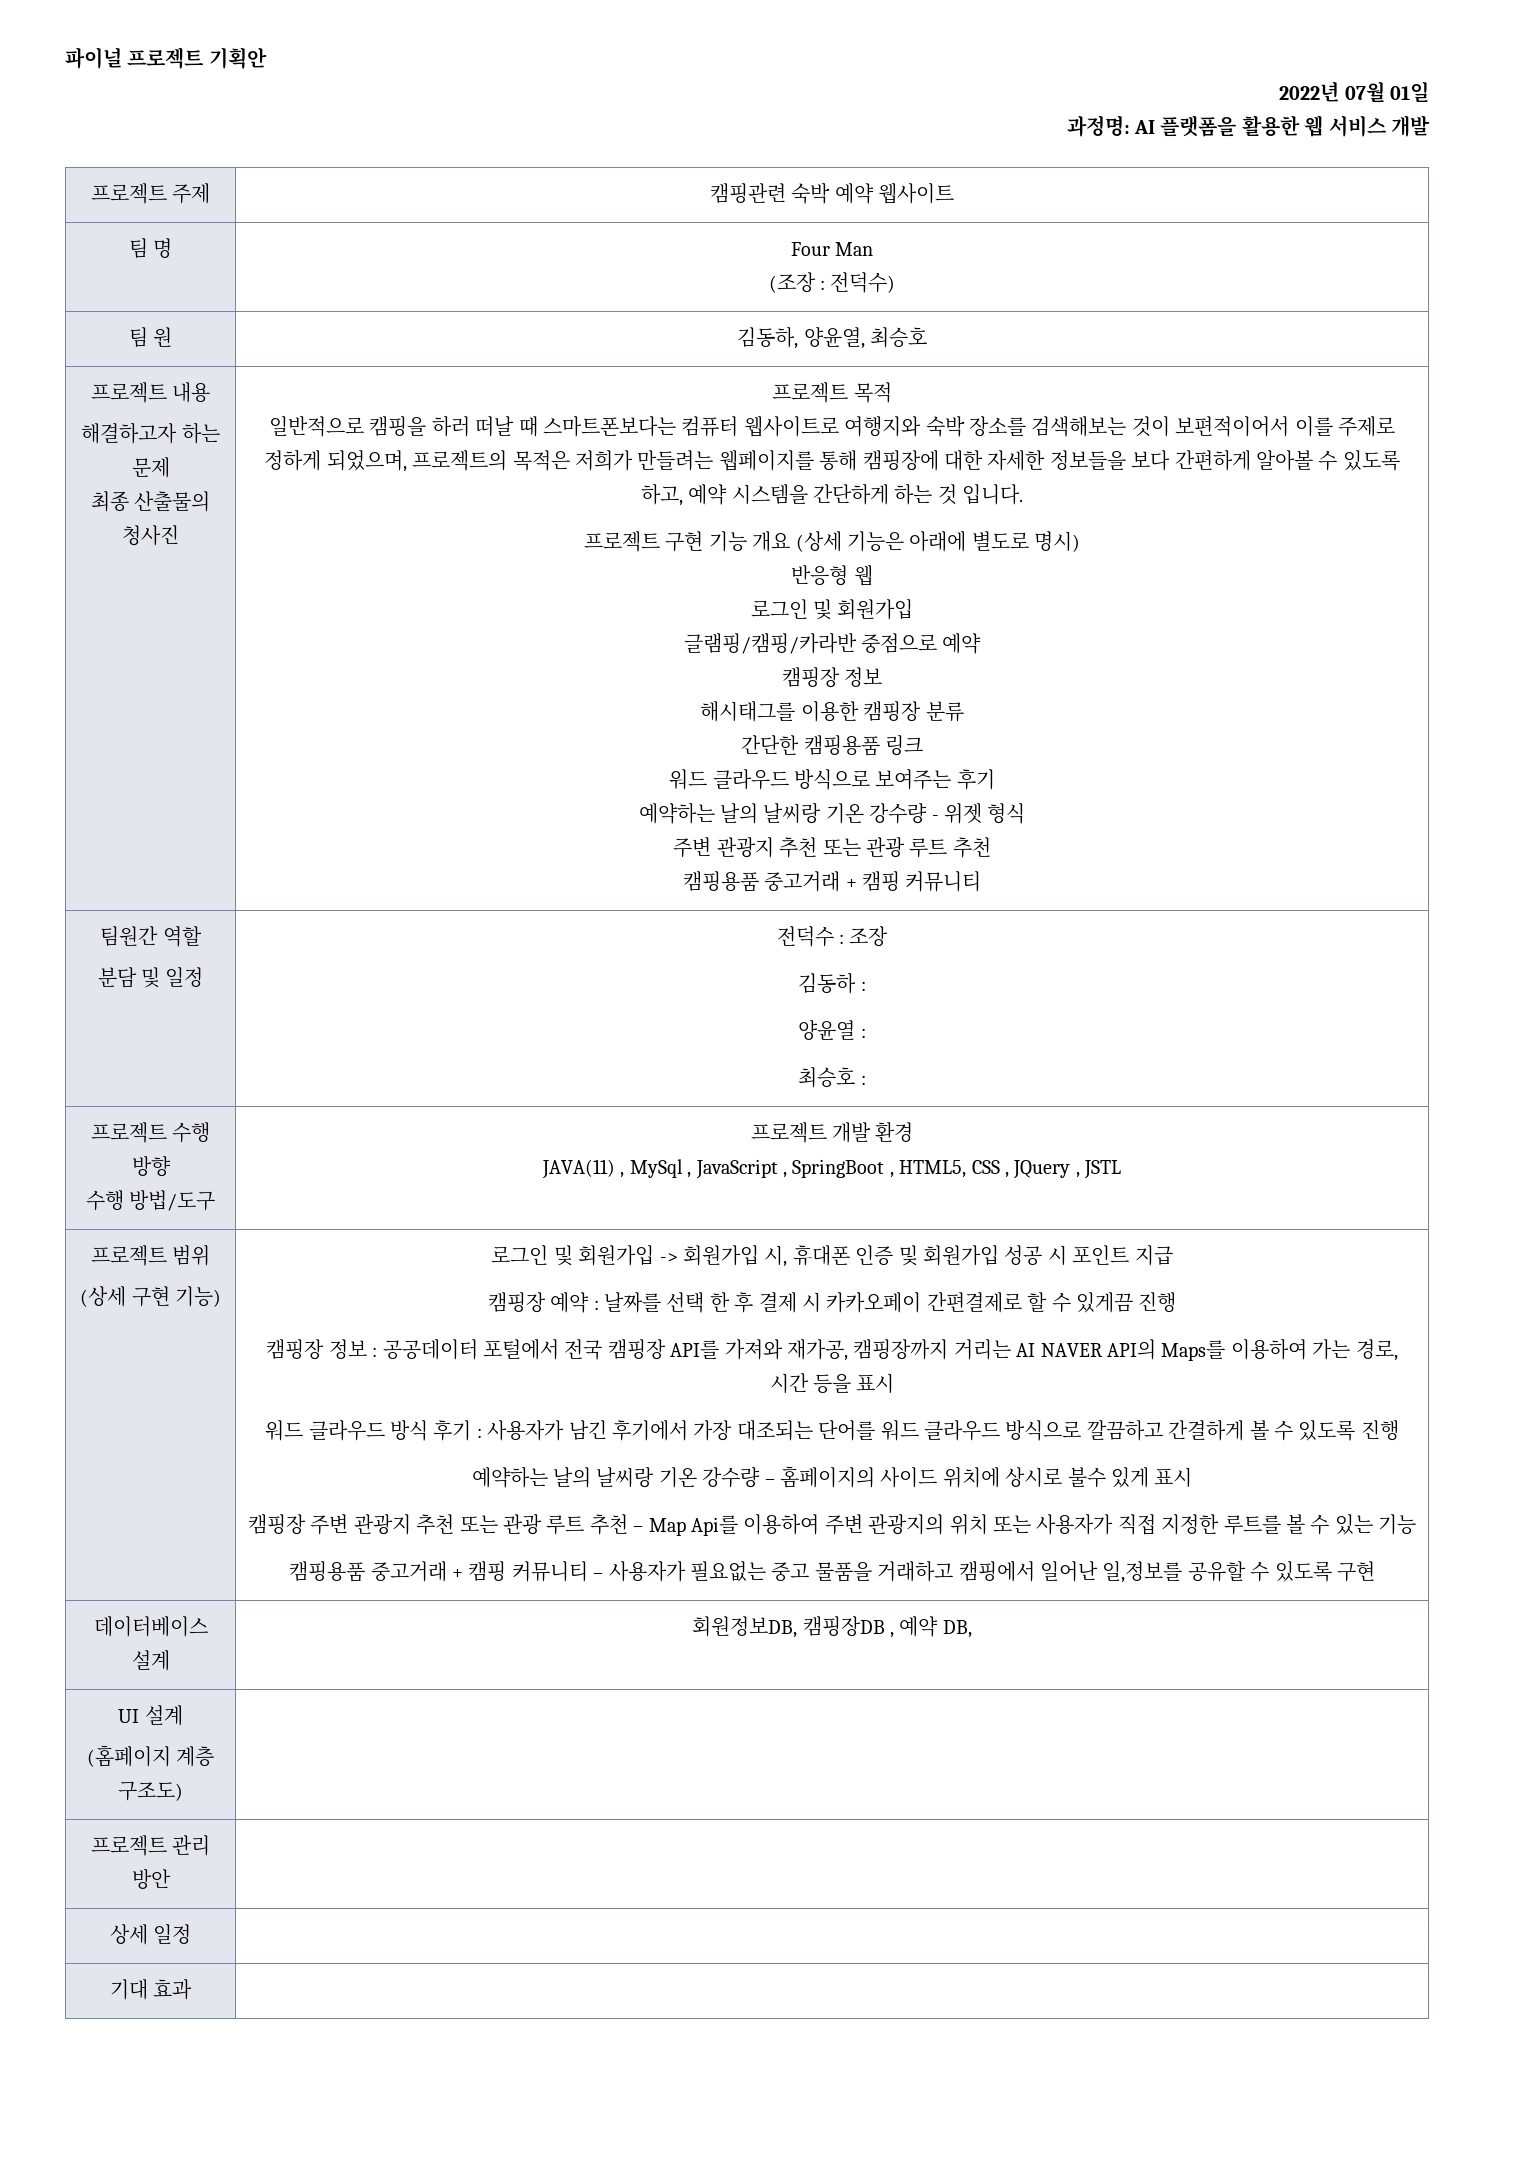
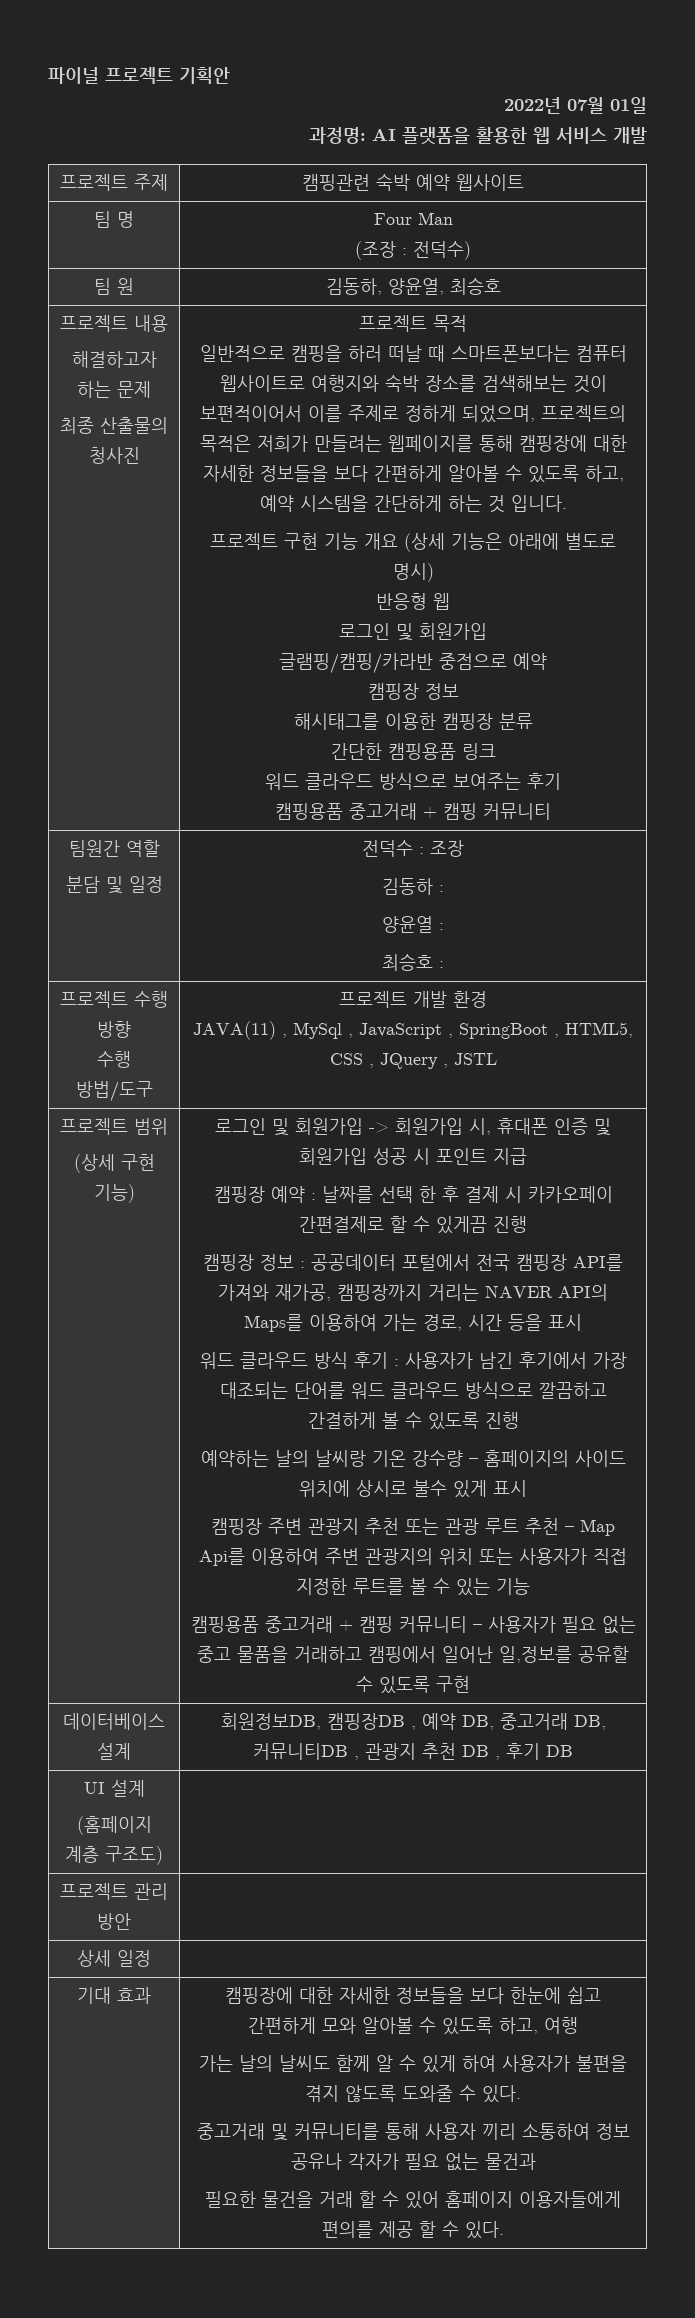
[638,803,1026,824] [673,837,991,858] // 예약하는 날의 날씨랑 기온 강수량 - 위젯 형식 // 주변 관광지 추천 또는 관광 루트 추천 -> (561, 781) none
[1016,1343,1036,1357] AI -> (479, 1292) none
[689,1561,766,1582] 필요없는 -> [561,1616,636,1634] 필요 없는
(972, 1629) none -> [499,1713,606,1730] [253,1743,573,1760] 중고거래 DB, 커뮤니티DB , 관광지 추천 DB , 후기 DB
(193, 1989) none -> [225,1987,601,2004] [248,2017,578,2035] [199,2055,627,2073] [305,2085,521,2103] [196,2123,630,2141] [290,2153,536,2171] [205,2191,621,2209] [322,2221,504,2239] 캠핑장에 대한 자세한 정보들을 보다 한눈에 쉽고 간편하게 모와 알아볼 수 있도록 하고, 여행 // 가는 날의 날씨도 함께 알 수 있게 하여 사용자가 불편을 겪지 않도록 도와줄 수 있다. // 중고거래 및 커뮤니티를 통해 사용자 끼리 소통하여 정보 공유나 각자가 필요 없는 물건과 // 필요한 물건을 거래 할 수 있어 홈페이지 이용자들에게 편의를 제공 할 수 있다.

